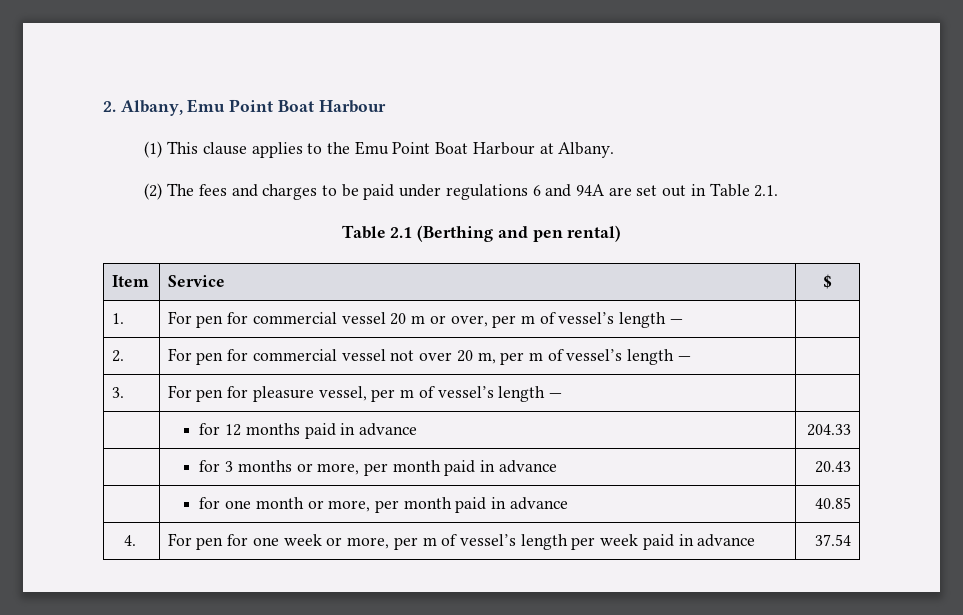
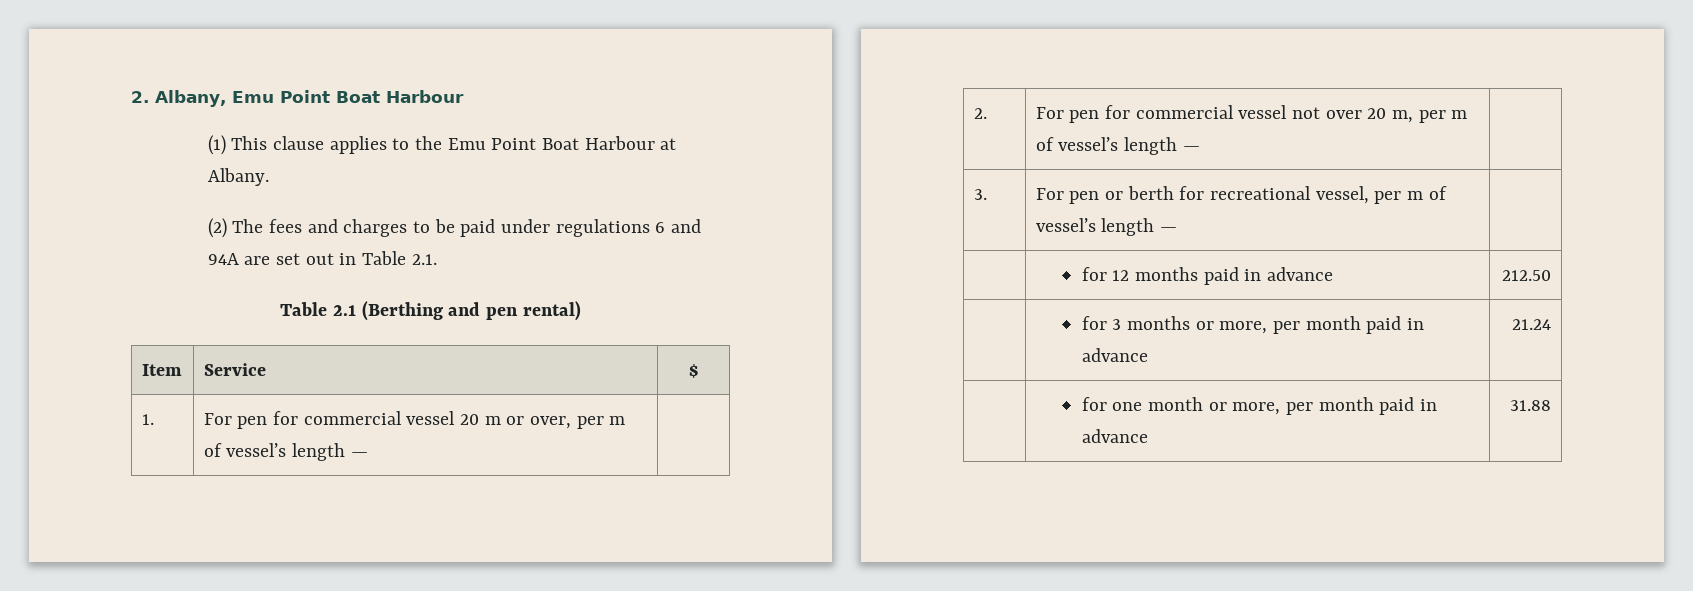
[227,386,314,402] for pleasure -> [1104,186,1311,200] or berth for recreational
[807,424,852,436] 204.33 -> [1502,270,1552,281] 212.50
[815,461,852,473] 20.43 -> [1512,319,1552,330] 21.24
[815,497,852,509] [123,535,136,546] [167,533,756,550] [815,534,852,546] 40.85 // 4. | For pen for one week or more, per m of vessel’s length per week paid in advance | 37.54 -> [1510,400,1552,411] 31.88

